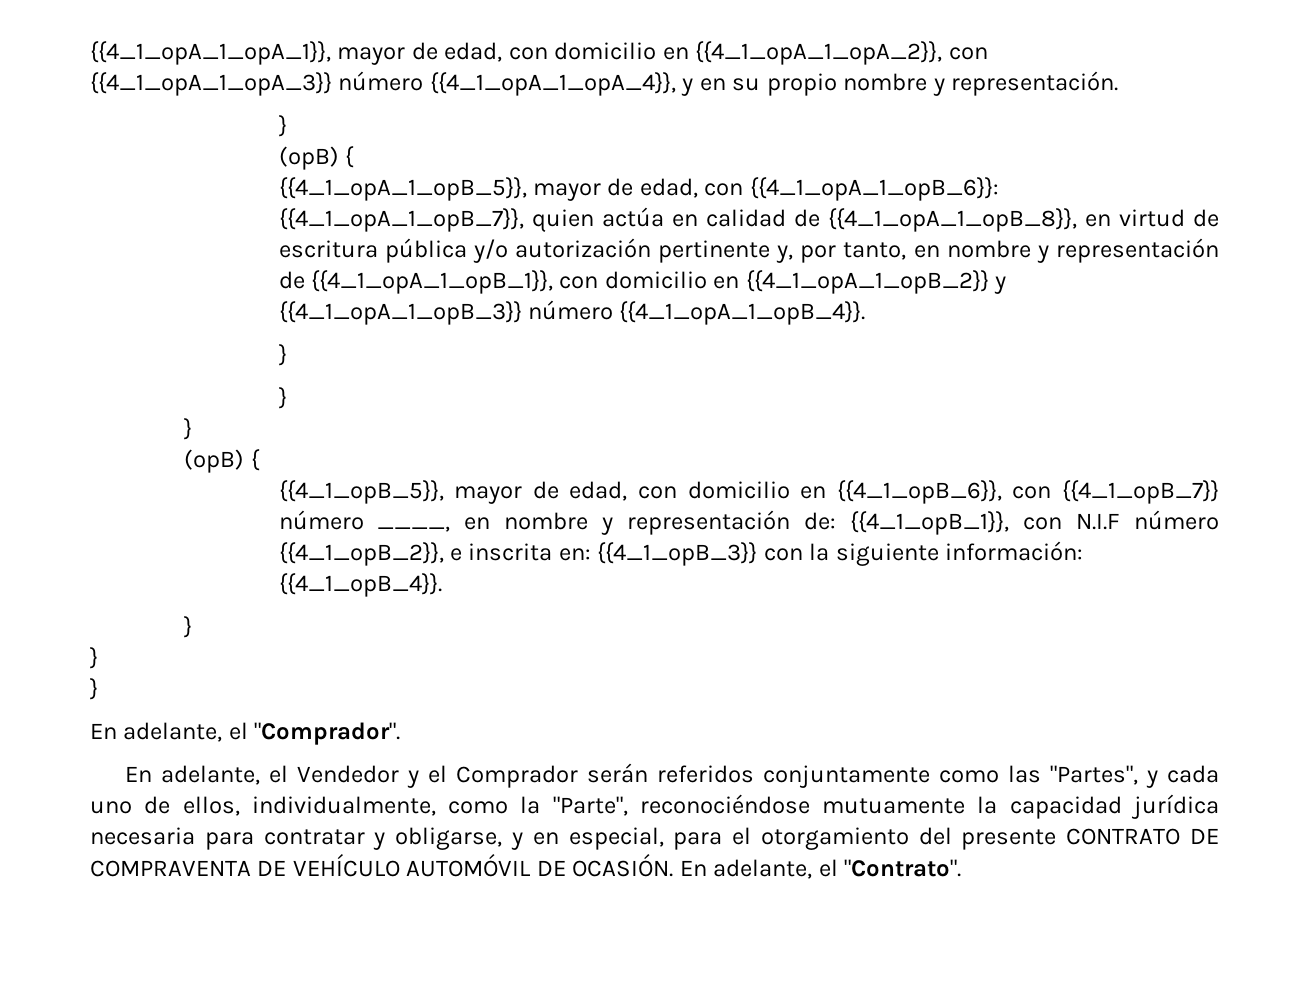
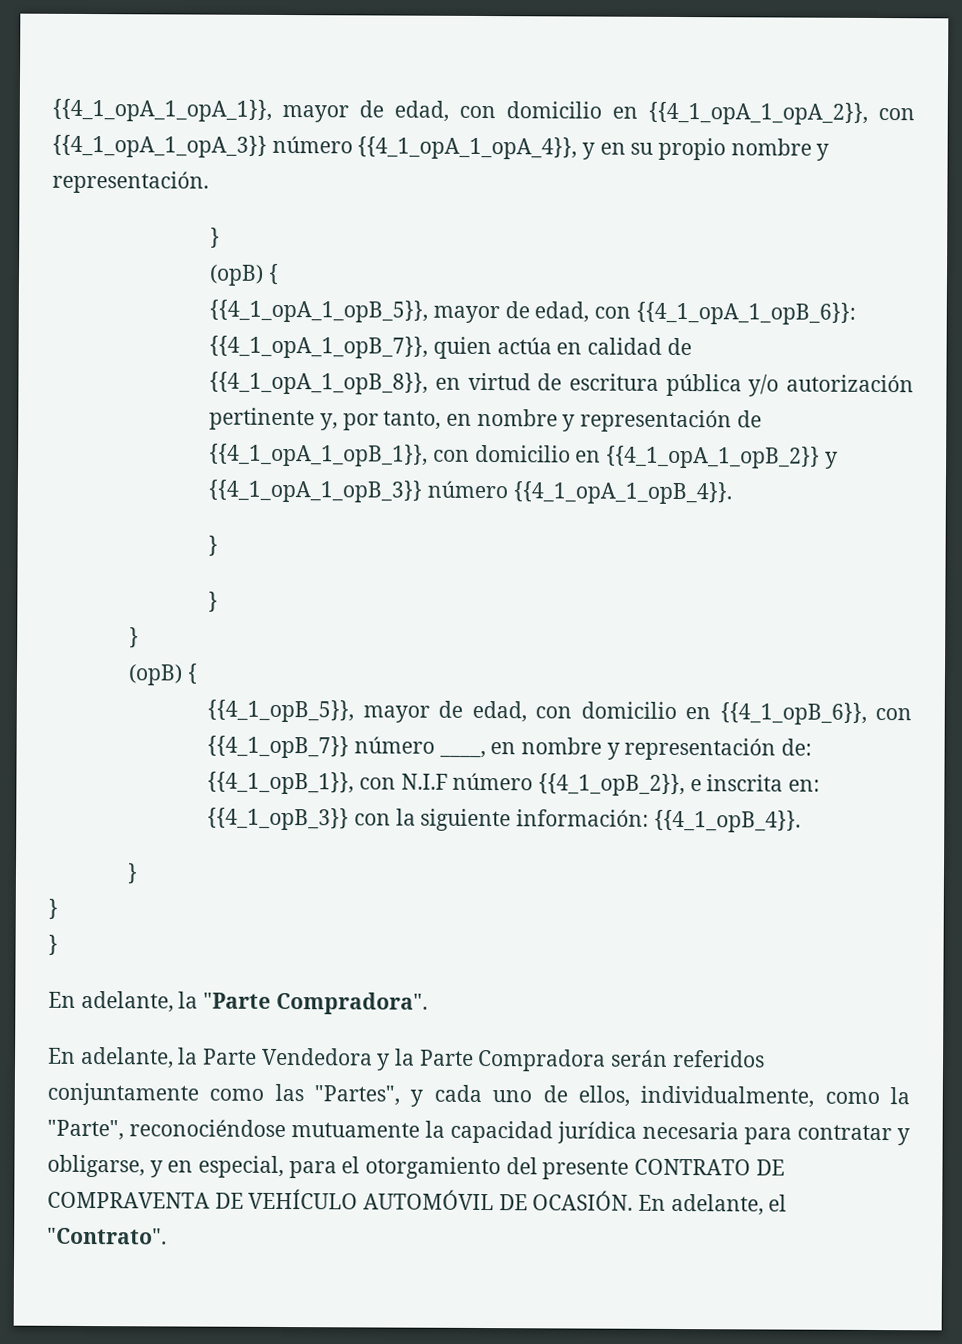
[228,722,401,745] [125,765,579,788] el "Comprador". // En adelante, el Vendedor y el Comprador -> [178,991,428,1015] [48,1046,607,1072] la "Parte Compradora". // En adelante, la Parte Vendedora y la Parte Compradora

